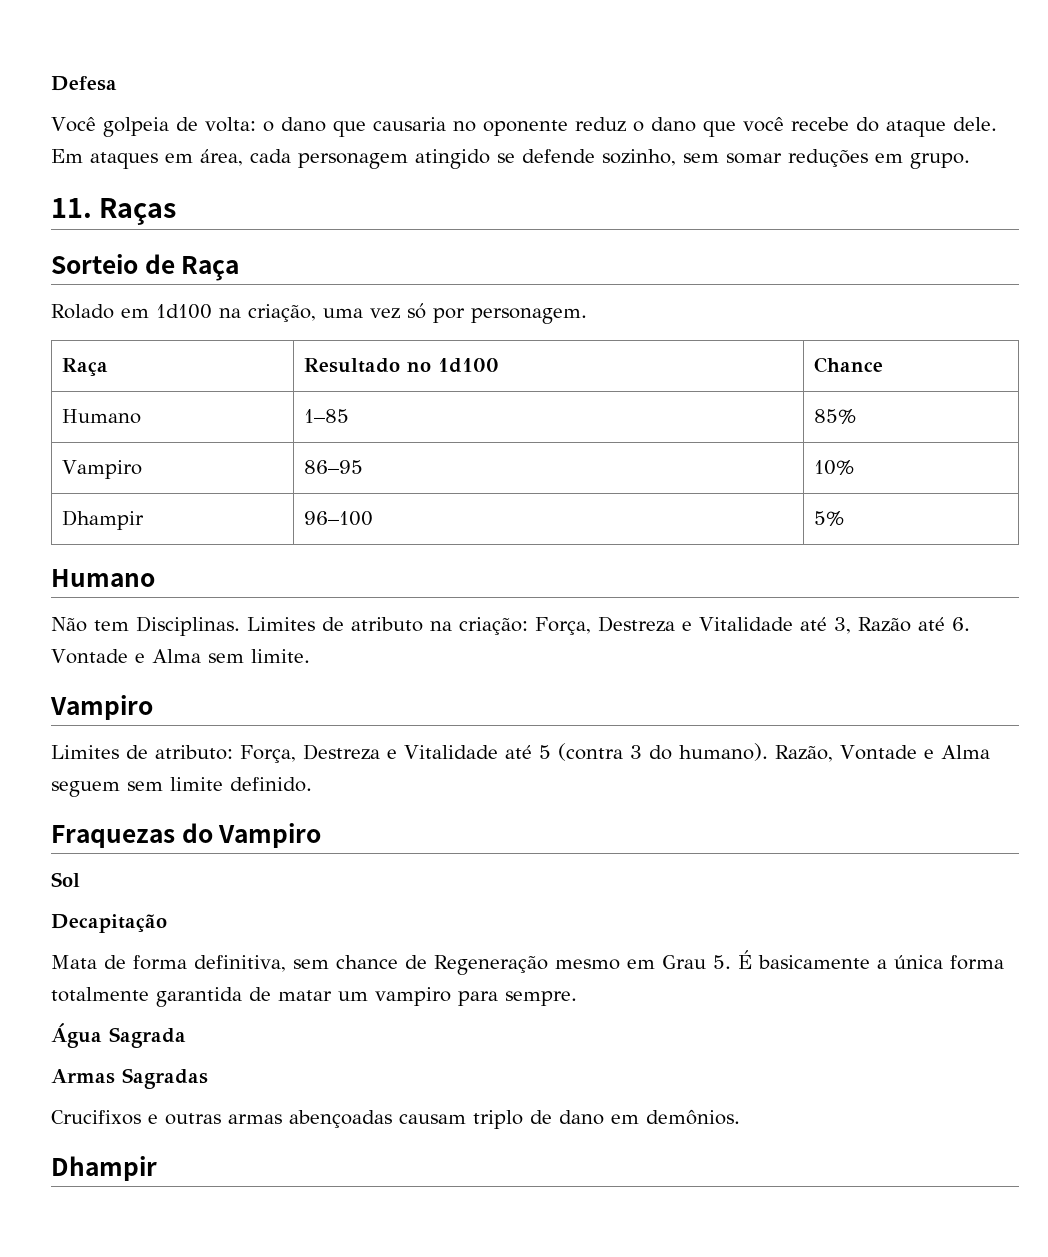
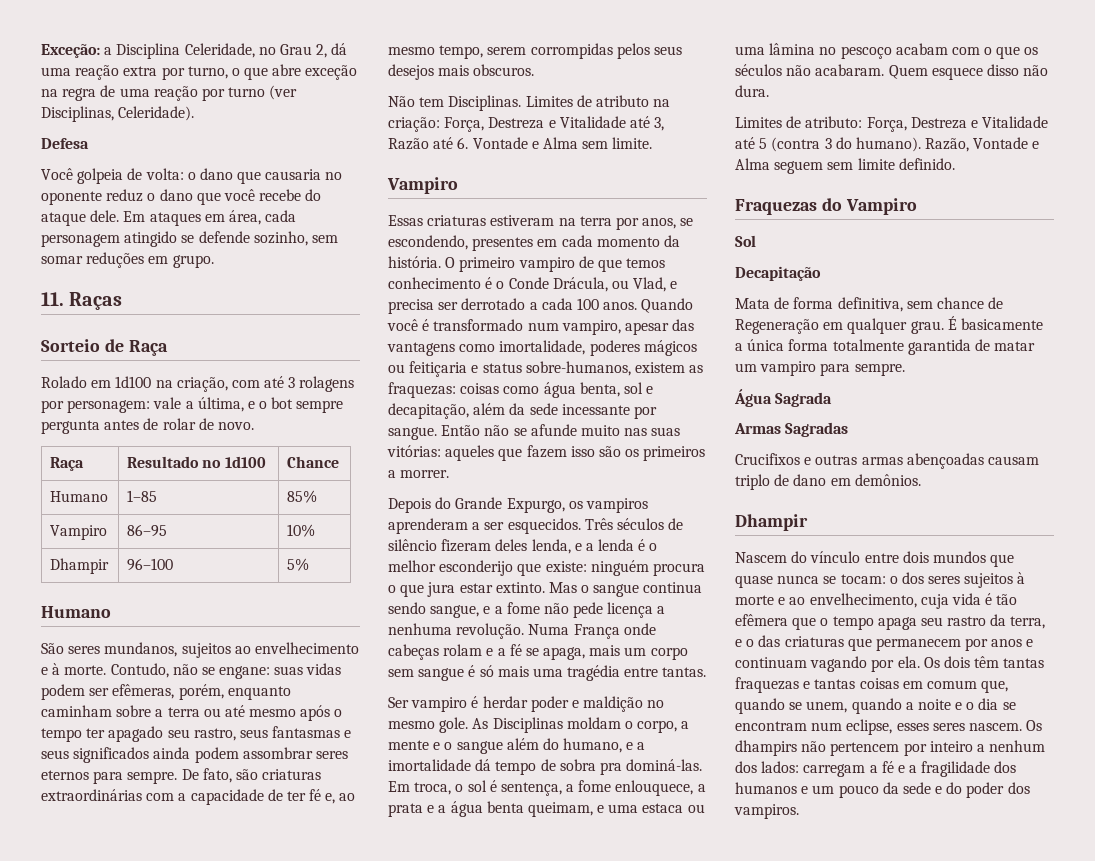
(51, 83) none -> [41,43,348,59] [41,64,358,80] [41,85,298,101] [41,106,195,122] Exceção: a Disciplina Celeridade, no Grau 2, dá uma reação extra por turno, o que abre exceção na regra de uma reação por turno (ver Disciplinas, Celeridade). //
[323,303,587,324] uma vez só por personagem. -> [231,376,355,392] [41,397,344,413] [41,418,254,434] com até 3 rolagens por personagem: vale a última, e o bot sempre pergunta antes de rolar de novo.
(155, 578) none -> [41,642,359,658] [41,663,342,679] [41,684,291,700] [41,705,343,721] [41,726,352,742] [41,747,348,763] [41,768,322,784] [41,789,356,805] [388,43,682,59] [388,64,535,80] // São seres mundanos, sujeitos ao envelhecimento e à morte. Contudo, não se engane: suas vidas podem ser efêmeras, porém, enquanto caminham sobre a terra ou até mesmo após o tempo ter apagado seu rastro, seus fantasmas e seus significados ainda podem assombrar seres eternos para sempre. De fato, são criaturas extraordinárias com a capacidade de ter fé e, ao mesmo tempo, serem corrompidas pelos seus desejos mais obscuros.
(153, 707) none -> [388,215,694,230] [388,235,680,251] [388,256,666,272] [388,277,678,292] [388,298,694,314] [387,319,695,335] [387,340,697,356] [388,361,704,377] [388,382,654,398] [388,403,657,419] [388,424,681,440] [387,445,706,461] [388,470,450,478] [388,497,648,513] [388,518,684,534] [388,539,658,554] [388,560,705,576] [388,582,703,597] [388,602,666,618] [388,623,656,639] [388,644,688,660] [388,665,707,681] [388,696,665,712] [388,717,690,733] [388,738,646,754] [388,759,703,775] [388,780,706,796] [388,801,705,817] [735,43,1039,59] [735,64,1049,80] [735,85,769,97] // Essas criaturas estiveram na terra por anos, se escondendo, presentes em cada momento da história. O primeiro vampiro de que temos conhecimento é o Conde Drácula, ou Vlad, e precisa ser derrotado a cada 100 anos. Quando você é transformado num vampiro, apesar das vantagens como imortalidade, poderes mágicos ou feitiçaria e status sobre-humanos, existem as fraquezas: coisas como água benta, sol e decapitação, além da sede incessante por sangue. Então não se afunde muito nas suas vitórias: aqueles que fazem isso são os primeiros a morrer. // Depois do Grande Expurgo, os vampiros aprenderam a ser esquecidos. Três séculos de silêncio fizeram deles lenda, e a lenda é o melhor esconderijo que existe: ninguém procura o que jura estar extinto. Mas o sangue continua sendo sangue, e a fome não pede licença a nenhuma revolução. Numa França onde cabeças rolam e a fé se apaga, mais um corpo sem sangue é só mais uma tragédia entre tantas. // Ser vampiro é herdar poder e maldição no mesmo gole. As Disciplinas moldam o corpo, a mente e o sangue além do humano, e a imortalidade dá tempo de sobra pra dominá-las. Em troca, o sol é sentença, a fome enlouquece, a prata e a água benta queimam, e uma estaca ou uma lâmina no pescoço acabam com o que os séculos não acabaram. Quem esquece disso não dura.
[555,955,731,970] mesmo em Grau 5. -> [823,318,944,334] em qualquer grau.
(157, 1168) none -> [735,551,1015,567] [735,572,1026,588] [735,593,1018,609] [735,614,1046,630] [735,635,1034,651] [735,656,1045,672] [735,677,1009,693] [735,698,1016,714] [735,719,1043,735] [735,740,1046,756] [735,761,1017,777] [735,782,1030,798] [734,804,799,819] // Nascem do vínculo entre dois mundos que quase nunca se tocam: o dos seres sujeitos à morte e ao envelhecimento, cuja vida é tão efêmera que o tempo apaga seu rastro da terra, e o das criaturas que permanecem por anos e continuam vagando por ela. Os dois têm tantas fraquezas e tantas coisas em comum que, quando se unem, quando a noite e o dia se encontram num eclipse, esses seres nascem. Os dhampirs não pertencem por inteiro a nenhum dos lados: carregam a fé e a fragilidade dos humanos e um pouco da sede e do poder dos vampiros.

